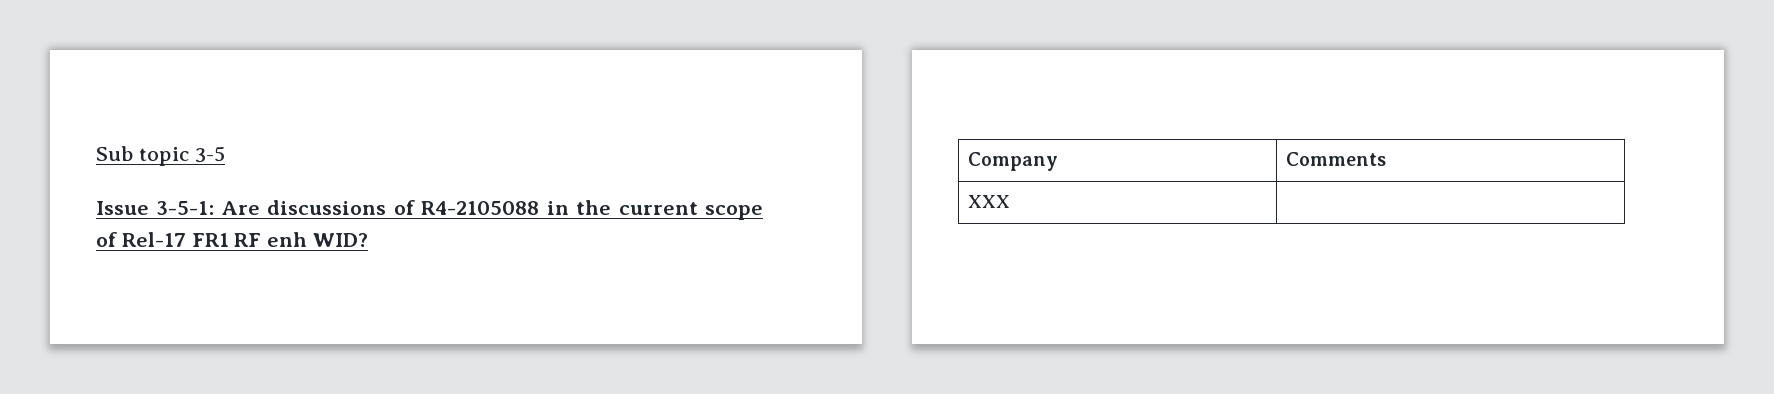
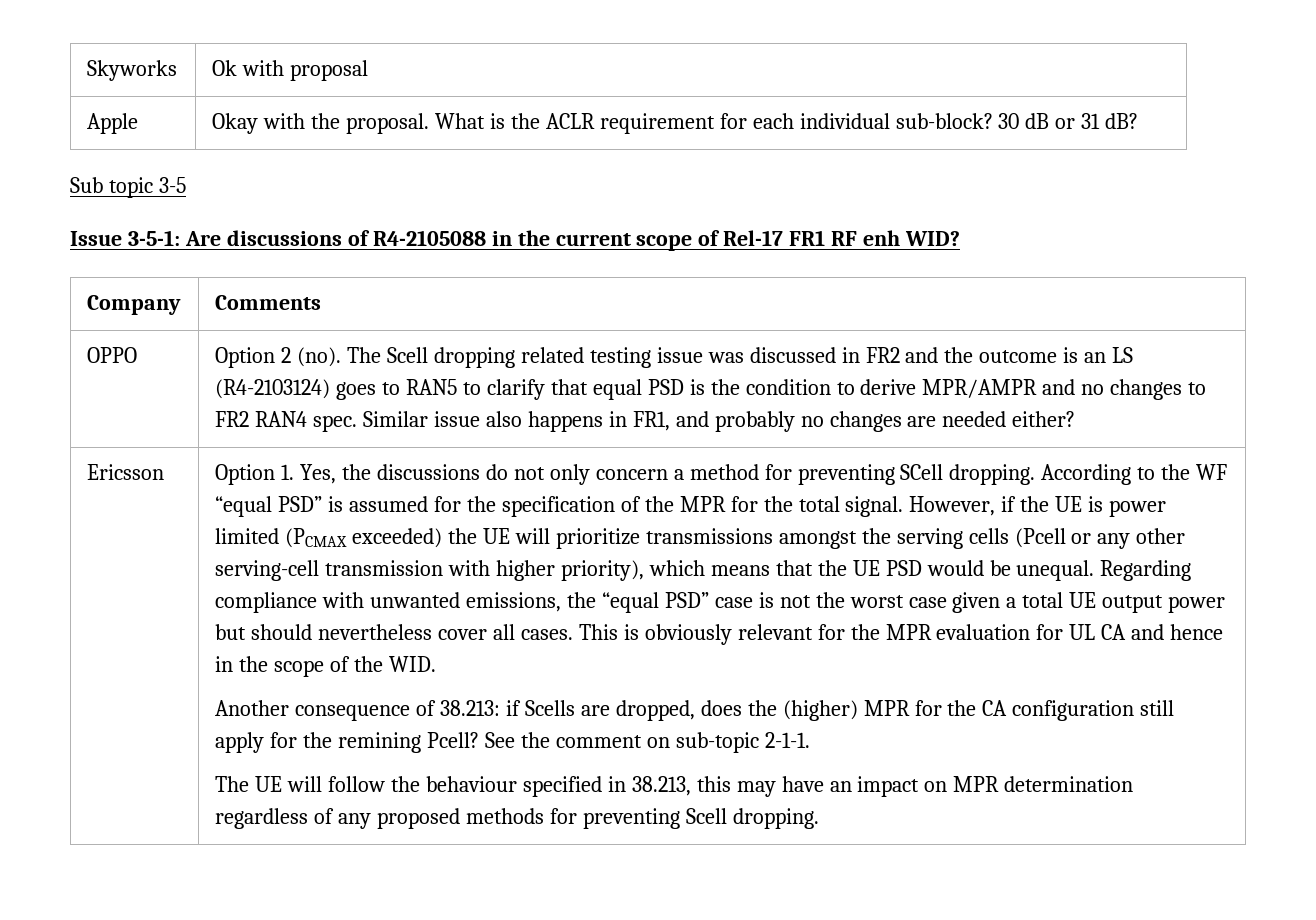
(96, 153) none -> [87,60,178,81] [212,60,369,81] [87,113,139,134] [212,113,1139,134] Skyworks | Ok with proposal // Apple | Okay with the proposal. What is the ACLR requirement for each individual sub-block? 30 dB or 31 dB? //
[968,195,1011,208] XXX | -> [87,347,138,363] [215,347,1134,368] [215,379,1207,400] [215,411,1076,432] [87,464,165,480] [215,464,1228,485] [215,496,1167,517] [215,528,1186,549] [215,560,1192,581] [215,592,1226,613] [215,624,1224,645] [215,656,436,677] [215,700,1175,721] [215,732,810,753] [215,776,1134,797] [215,808,819,829] OPPO | Option 2 (no). The Scell dropping related testing issue was discussed in FR2 and the outcome is an LS (R4-2103124) goes to RAN5 to clarify that equal PSD is the condition to derive MPR/AMPR and no changes to FR2 RAN4 spec. Similar issue also happens in FR1, and probably no changes are needed either? // Ericsson | Option 1. Yes, the discussions do not only concern a method for preventing SCell dropping. According to the WF “equal PSD” is assumed for the specification of the MPR for the total signal. However, if the UE is power limited (PCMAX exceeded) the UE will prioritize transmissions amongst the serving cells (Pcell or any other serving-cell transmission with higher priority), which means that the UE PSD would be unequal. Regarding compliance with unwanted emissions, the “equal PSD” case is not the worst case given a total UE output power but should nevertheless cover all cases. This is obviously relevant for the MPR evaluation for UL CA and hence in the scope of the WID. // Another consequence of 38.213: if Scells are dropped, does the (higher) MPR for the CA configuration still apply for the remining Pcell? See the comment on sub-topic 2-1-1. // The UE will follow the behaviour specified in 38.213, this may have an impact on MPR determination regardless of any proposed methods for preventing Scell dropping.

